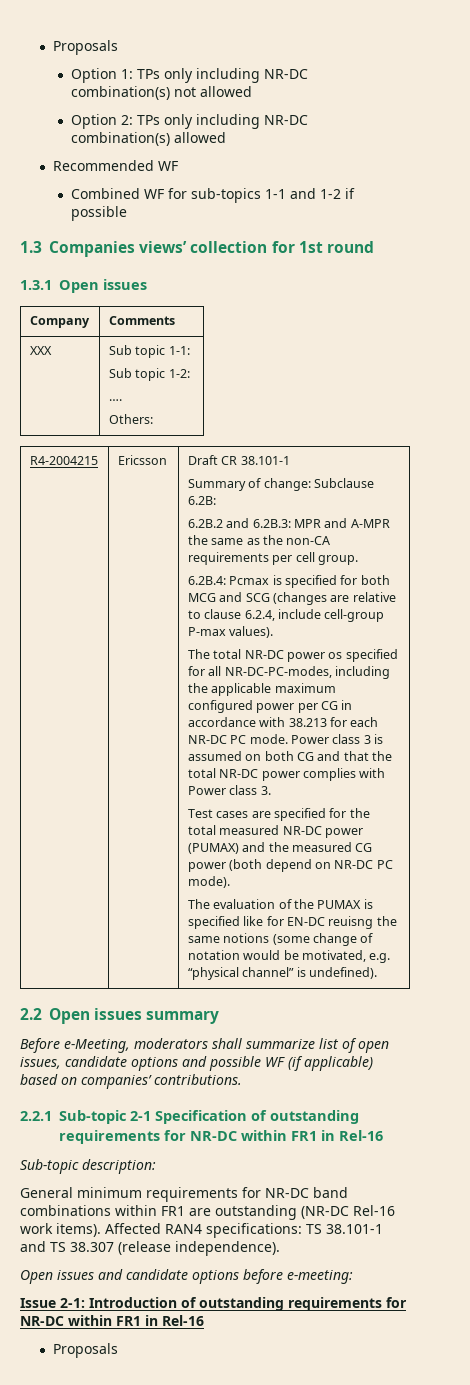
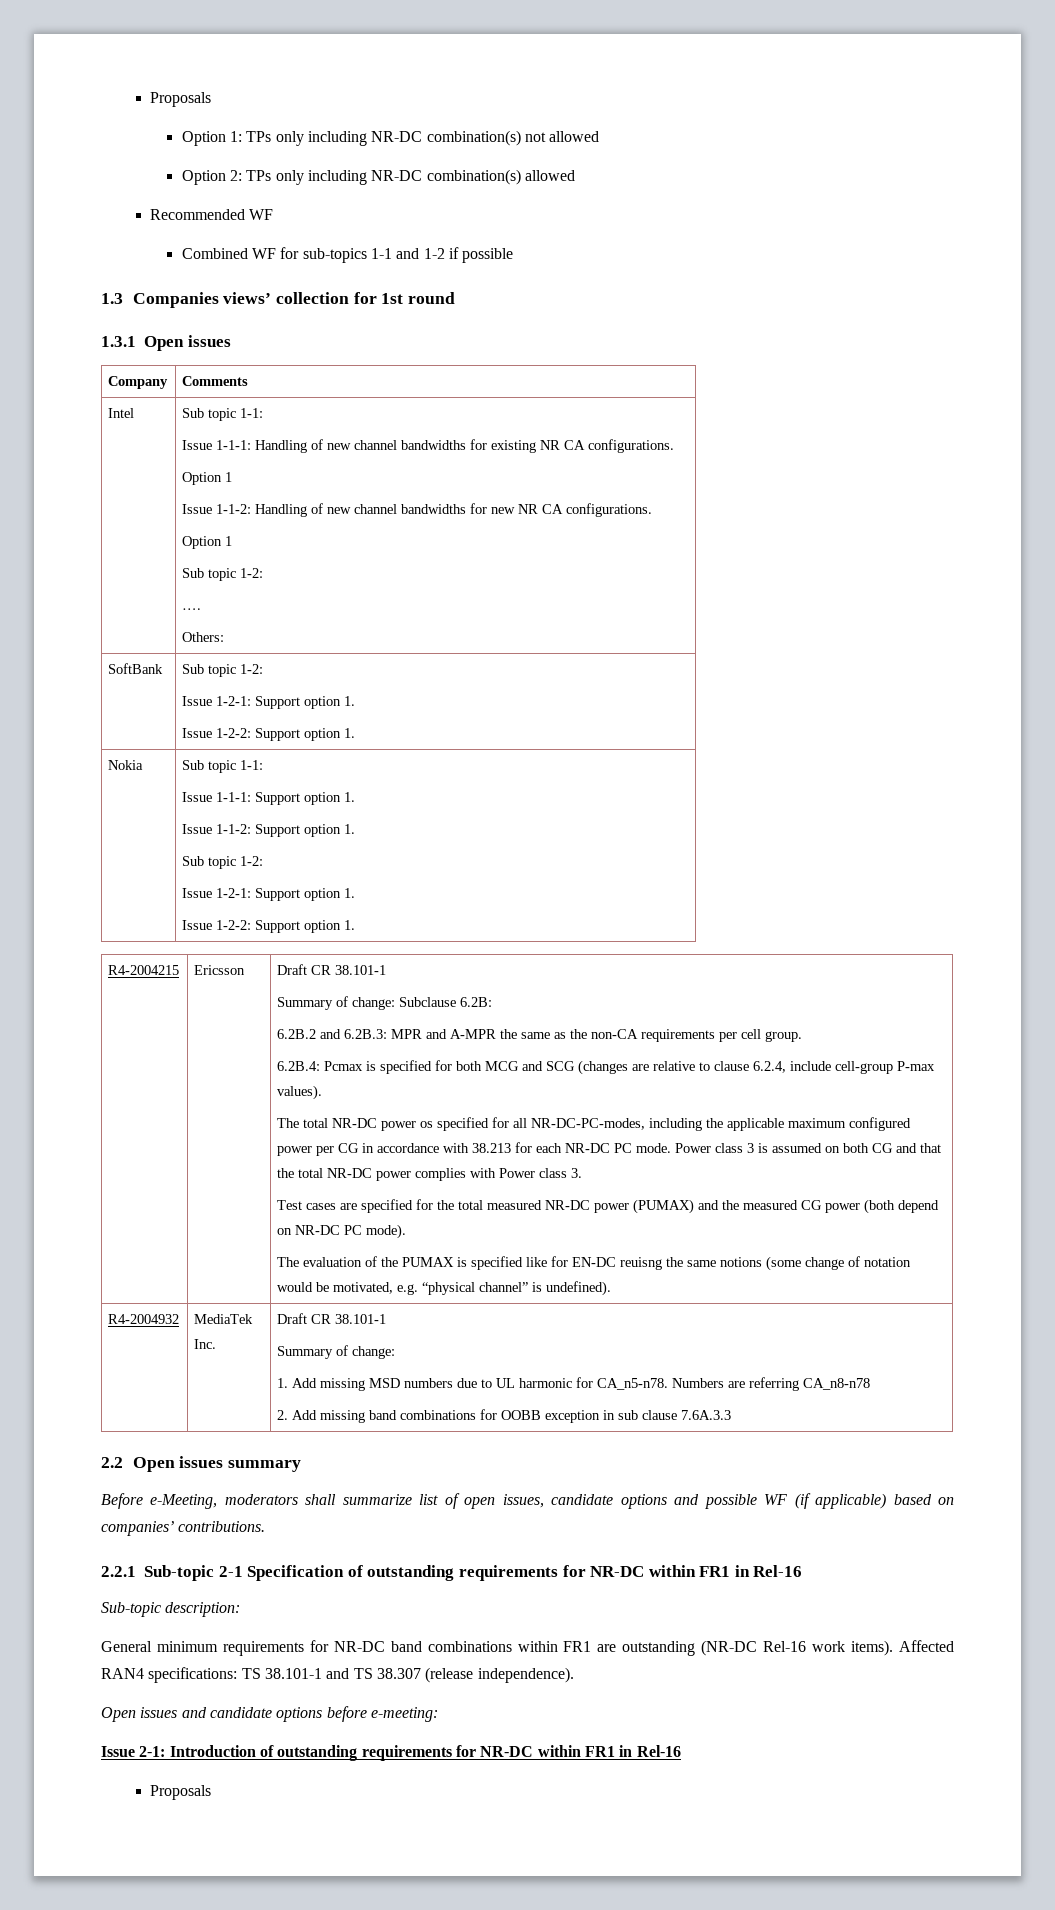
[29,346,52,355] [108,345,190,358] XXX | Sub topic 1-1: -> [108,408,135,418] [182,408,264,421] [182,439,675,453] [182,472,233,485] [182,503,653,517] [182,536,233,549] Intel | Sub topic 1-1: // Issue 1-1-1: Handling of new channel bandwidths for existing NR CA configurations. // Option 1 // Issue 1-1-2: Handling of new channel bandwidths for new NR CA configurations. // Option 1
(153, 419) none -> [108,663,164,674] [182,664,264,677] [182,696,356,709] [182,728,356,741] [108,760,144,770] [182,760,264,773] [182,792,356,805] [182,824,356,837] [182,856,264,869] [182,888,356,901] [182,920,356,933] // SoftBank | Sub topic 1-2: // Issue 1-2-1: Support option 1. // Issue 1-2-2: Support option 1. // Nokia | Sub topic 1-1: // Issue 1-1-1: Support option 1. // Issue 1-1-2: Support option 1. // Sub topic 1-2: // Issue 1-2-1: Support option 1. // Issue 1-2-2: Support option 1.
(378, 973) none -> [108,1314,180,1324] [194,1314,254,1324] [194,1339,217,1349] [277,1313,387,1324] [277,1345,396,1359] [277,1377,871,1391] [277,1409,732,1423] // R4-2004932 | MediaTek Inc. | Draft CR 38.101-1 // Summary of change: // 1. Add missing MSD numbers due to UL harmonic for CA_n5-n78. Numbers are referring CA_n8-n78 // 2. Add missing band combinations for OOBB exception in sub clause 7.6A.3.3

